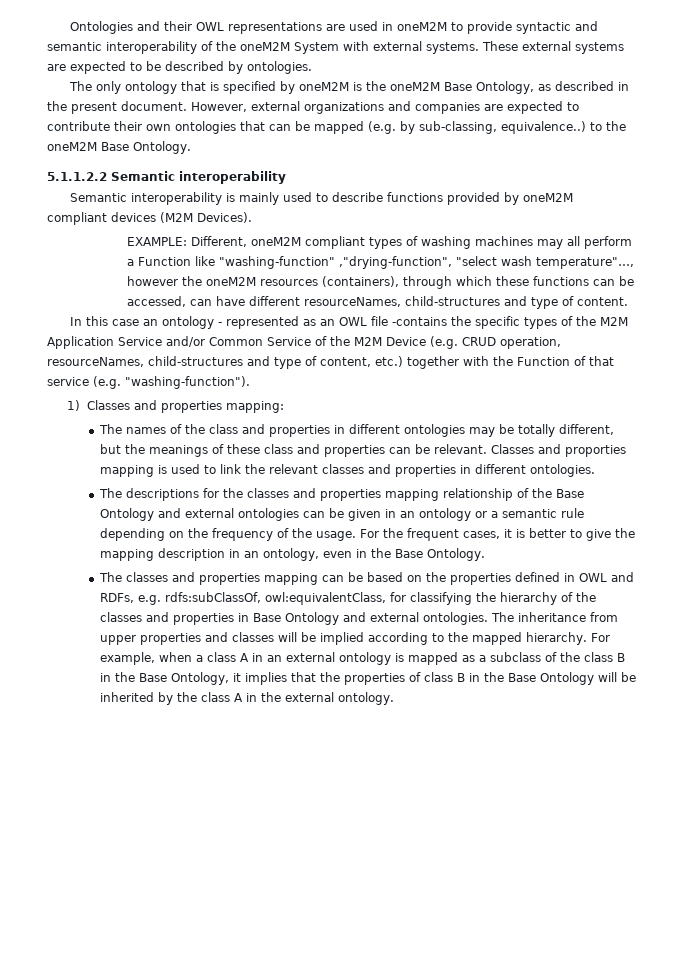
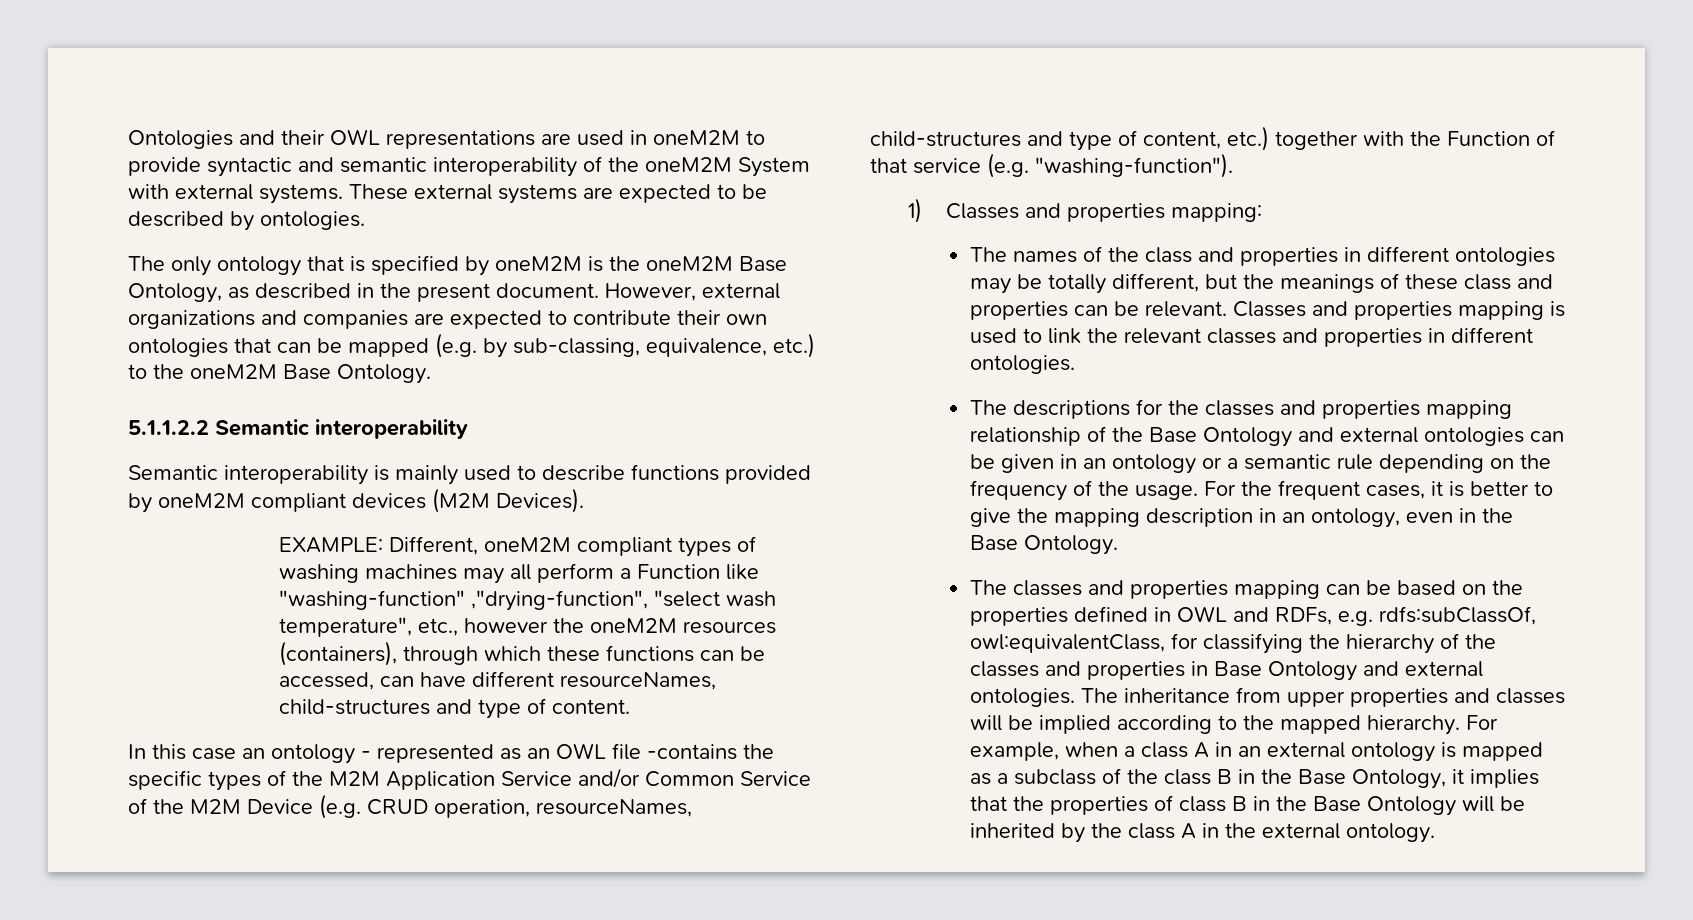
[501,121,586,134] equivalence..) -> [646,333,815,358] equivalence, etc.)
[536,257,635,269] temperature"…, -> [279,617,459,637] temperature", etc.,
[564,445,626,457] proporties -> [1353,301,1452,320] properties

